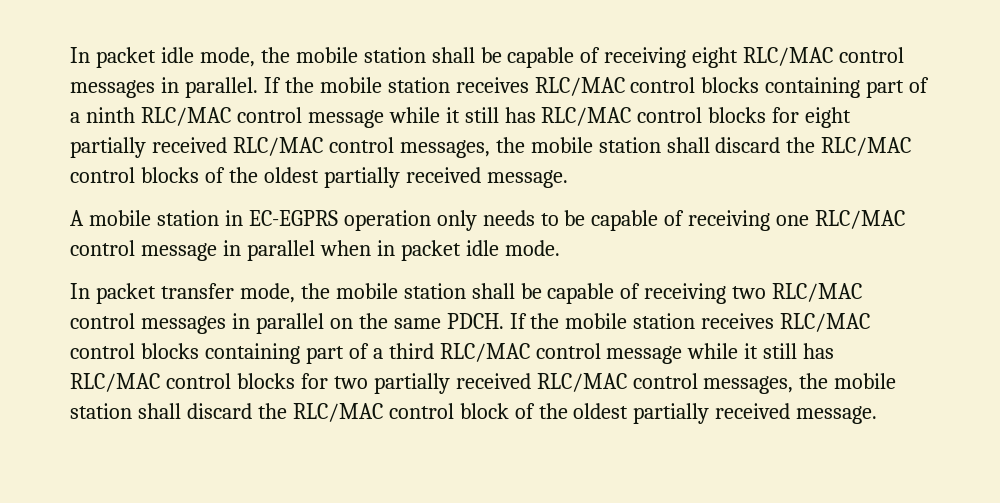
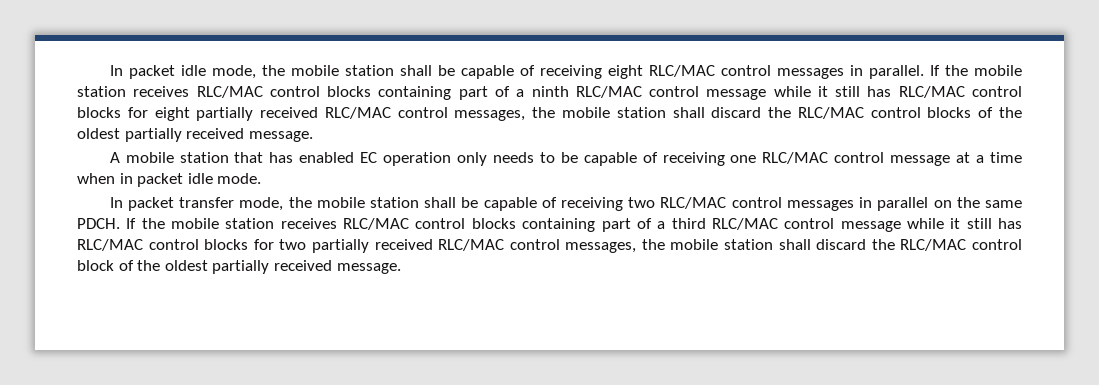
[224,210,338,226] in EC-EGPRS -> [234,152,378,163] that has enabled EC
[222,240,315,261] in parallel -> [956,152,1023,163] at a time

